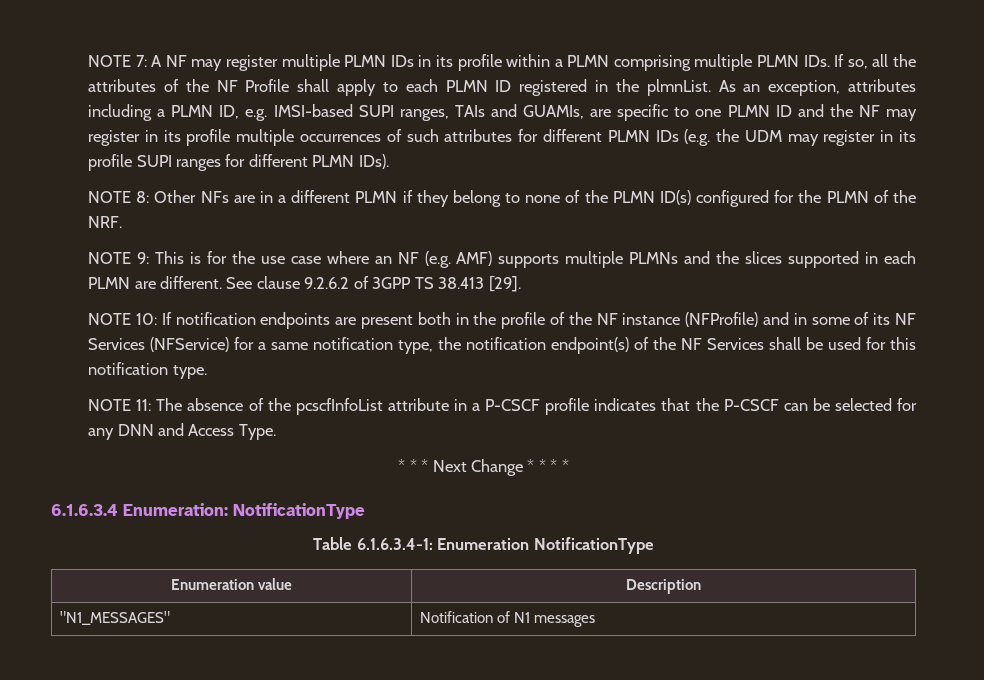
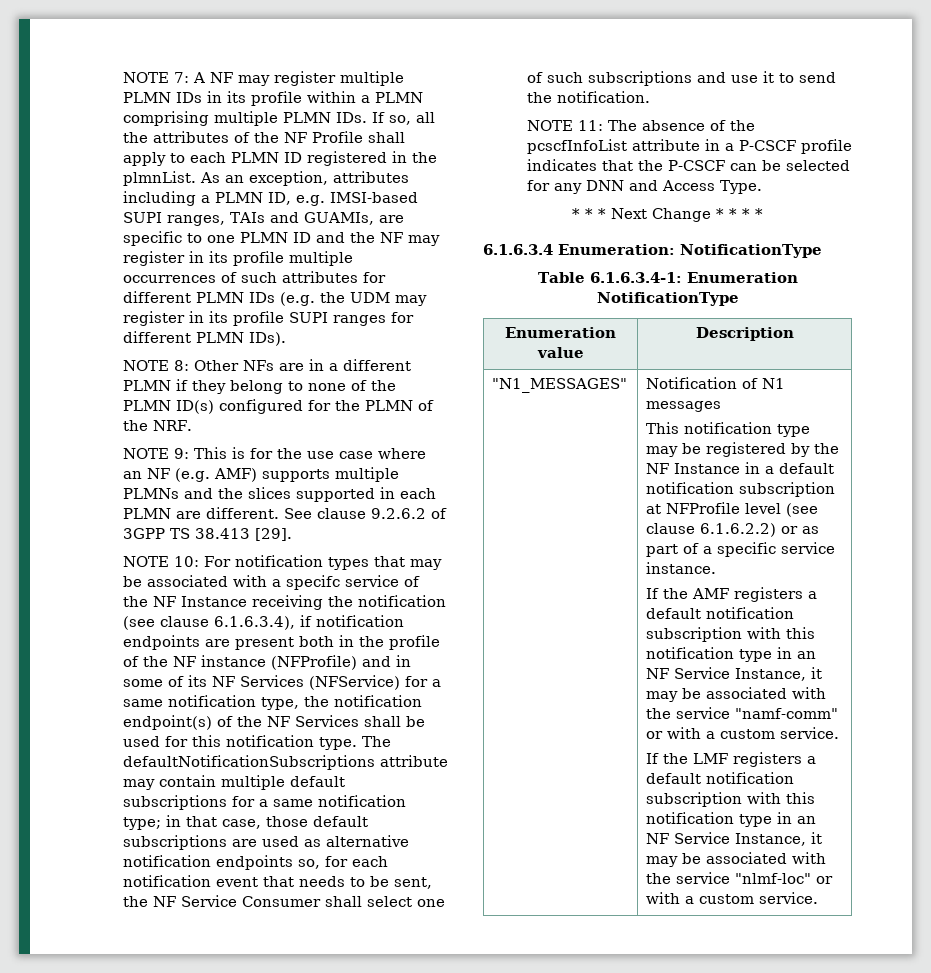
[161,312,172,325] If -> [203,555,442,570] [122,575,420,590] [122,595,446,610] [122,615,312,630] For notification types that may be associated with a specifc service of the NF Instance receiving the notification (see clause 6.1.6.3.4), if
(207, 372) none -> [361,736,391,747] [122,755,448,770] [122,775,345,790] [122,795,406,810] [122,815,368,830] [122,835,409,850] [122,855,388,870] [122,875,432,889] [122,895,445,907] [526,71,836,86] [526,91,650,103] The defaultNotificationSubscriptions attribute may contain multiple default subscriptions for a same notification type; in that case, those default subscriptions are used as alternative notification endpoints so, for each notification event that needs to be sent, the NF Service Consumer shall select one of such subscriptions and use it to send the notification.
(596, 621) none -> [646,422,811,437] [646,442,840,457] [646,462,835,474] [646,482,836,497] [646,502,819,517] [646,523,820,537] [646,542,836,557] [646,562,717,574] [646,587,818,602] [646,607,795,619] [646,627,816,642] [646,647,817,662] [646,667,823,681] [646,687,827,702] [646,707,839,719] [646,727,840,739] [646,752,817,767] [646,772,795,784] [646,792,816,807] [646,812,817,827] [646,832,823,846] [646,852,827,867] [646,872,834,884] [646,892,819,904] // This notification type may be registered by the NF Instance in a default notification subscription at NFProfile level (see clause 6.1.6.2.2) or as part of a specific service instance. // If the AMF registers a default notification subscription with this notification type in an NF Service Instance, it may be associated with the service "namf-comm" or with a custom service. // If the LMF registers a default notification subscription with this notification type in an NF Service Instance, it may be associated with the service "nlmf-loc" or with a custom service.

